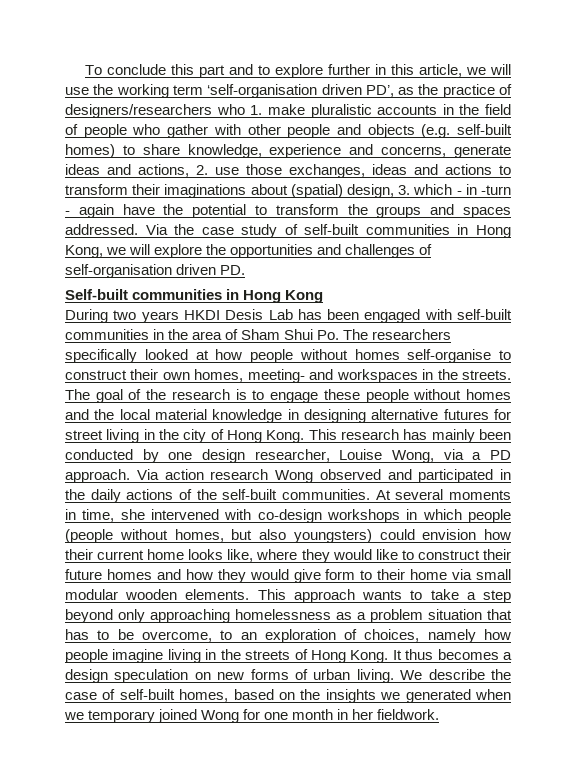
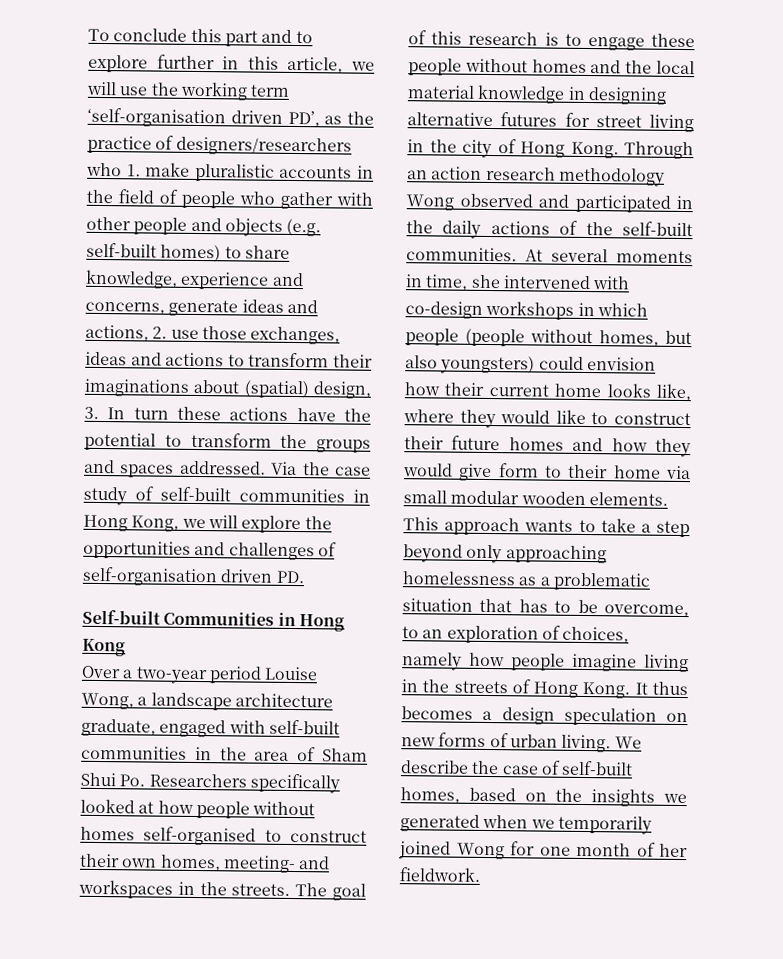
[413,184,511,195] [65,204,114,218] which - in -turn - again -> [107,406,289,421] In turn these actions
[132,289,223,300] communities -> [163,611,275,626] Communities
[65,309,360,323] During two years HKDI Desis Lab has been -> [81,665,319,685] [81,692,333,711] [81,718,156,737] Over a two-year period Louise Wong, a landscape architecture graduate,
[343,329,452,340] The researchers -> [148,773,247,788] Researchers
[407,349,492,363] self-organise -> [143,826,257,846] self-organised
[146,389,167,400] the -> [431,31,463,45] this
[308,429,511,443] [65,449,512,463] [65,469,159,483] This research has mainly been conducted by one design researcher, Louise Wong, via a PD approach. Via -> [624,141,694,160] [407,170,428,180] Through an
(269, 474) none -> [558,167,665,187] methodology
[370,609,423,623] problem -> [552,572,651,591] problematic
[88,710,156,723] temporary -> [557,815,652,835] temporarily
[337,709,349,720] in -> [636,842,656,857] of

